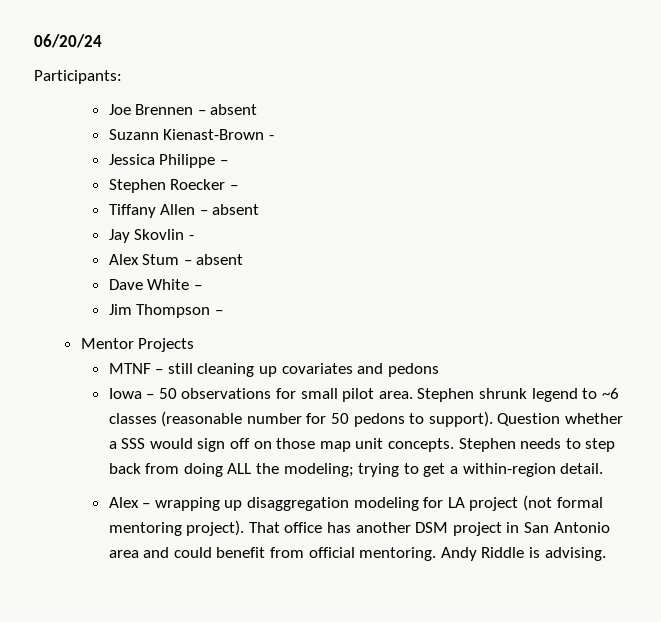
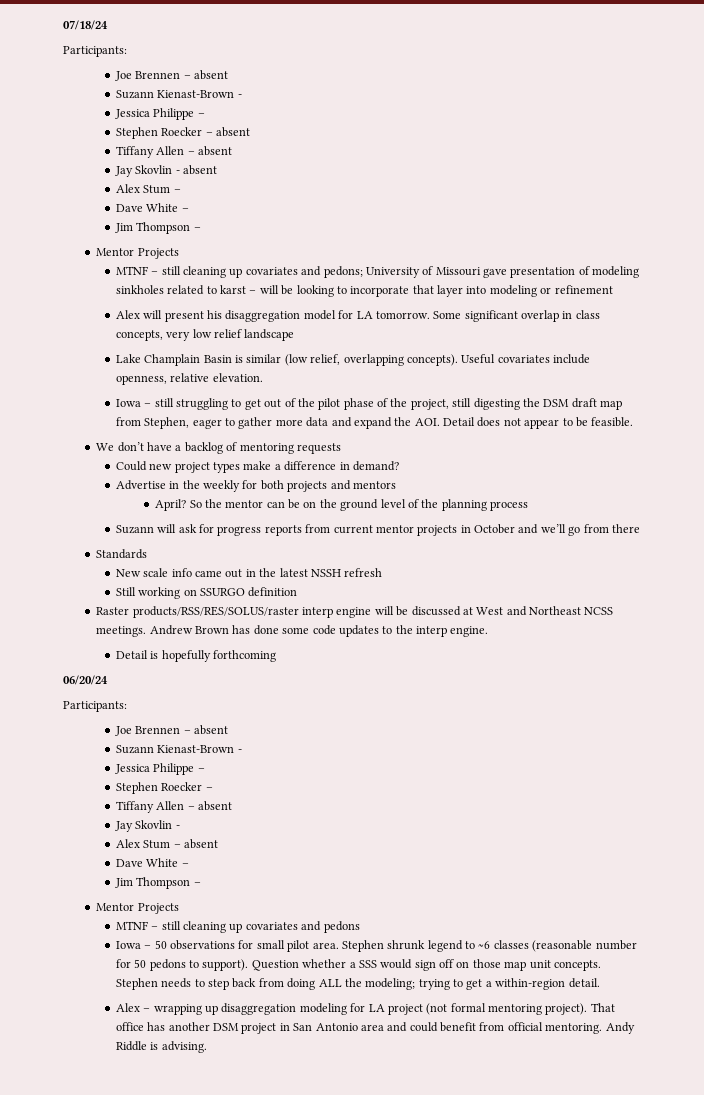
(34, 41) none -> [63,20,108,30] [63,46,127,57] [114,70,229,81] [115,90,242,99] [114,108,205,120] [115,127,251,139] [115,146,233,158] [114,165,218,177] [115,184,181,194] [115,203,189,212] [114,222,201,234] [96,248,179,259] [115,266,640,278] [115,285,613,297] [115,310,600,322] [115,329,295,341] [115,354,591,366] [115,373,263,385] [115,398,623,410] [115,417,634,429] [96,442,341,454] [115,461,399,473] [115,480,396,492] [155,499,529,511] [115,524,640,536] [96,549,148,559] [115,568,383,578] [115,587,298,599] [96,606,614,618] [96,625,489,637] [115,650,277,662] 07/18/24 // Participants: // Joe Brennen – absent // Suzann Kienast-Brown - // Jessica Philippe – // Stephen Roecker – absent // Tiffany Allen – absent // Jay Skovlin - absent // Alex Stum – // Dave White – // Jim Thompson – // Mentor Projects // MTNF – still cleaning up covariates and pedons; University of Missouri gave presentation of modeling sinkholes related to karst – will be looking to incorporate that layer into modeling or refinement // Alex will present his disaggregation model for LA tomorrow. Some significant overlap in class concepts, very low relief landscape // Lake Champlain Basin is similar (low relief, overlapping concepts). Useful covariates include openness, relative elevation. // Iowa – still struggling to get out of the pilot phase of the project, still digesting the DSM draft map from Stephen, eager to gather more data and expand the AOI. Detail does not appear to be feasible. // We don’t have a backlog of mentoring requests // Could new project types make a difference in demand? // Advertise in the weekly for both projects and mentors // April? So the mentor can be on the ground level of the planning process // Suzann will ask for progress reports from current mentor projects in October and we’ll go from there // Standards // New scale info came out in the latest NSSH refresh // Still working on SSURGO definition // Raster products/RSS/RES/SOLUS/raster interp engine will be discussed at West and Northeast NCSS meetings. Andrew Brown has done some code updates to the interp engine. // Detail is hopefully forthcoming //

